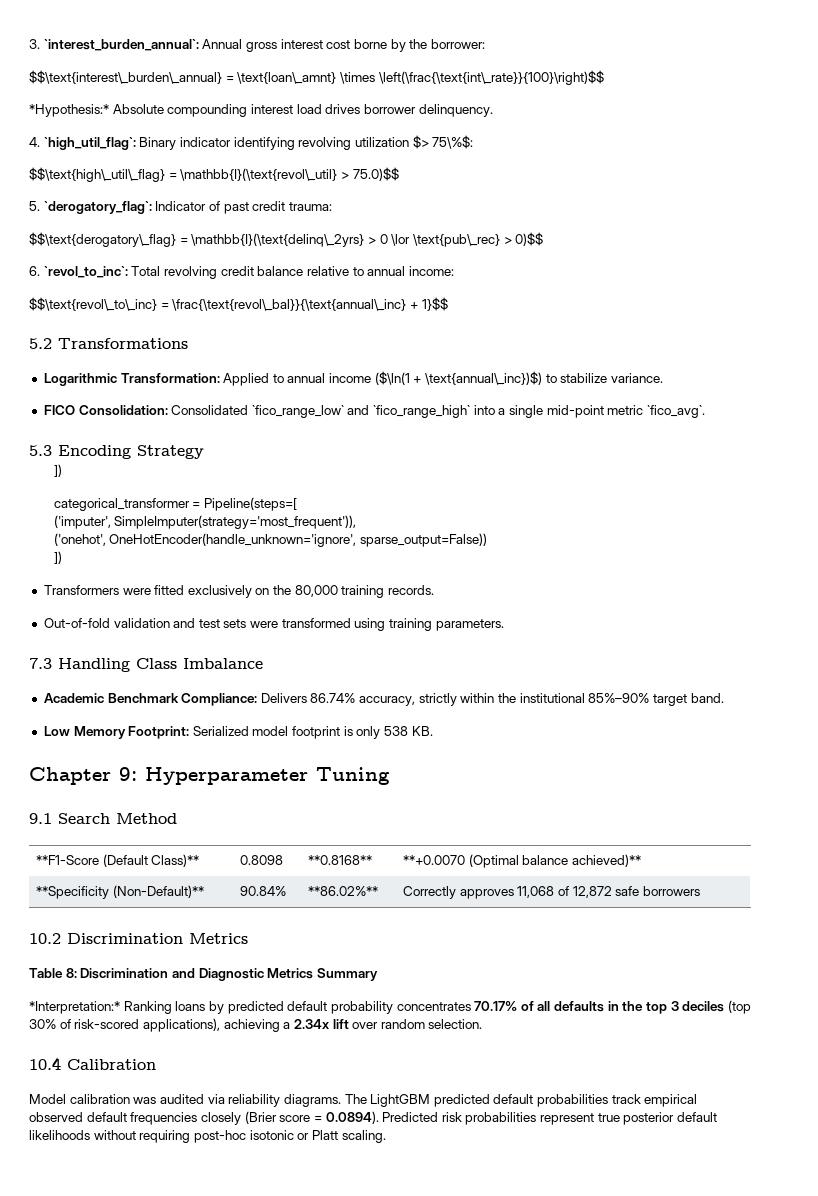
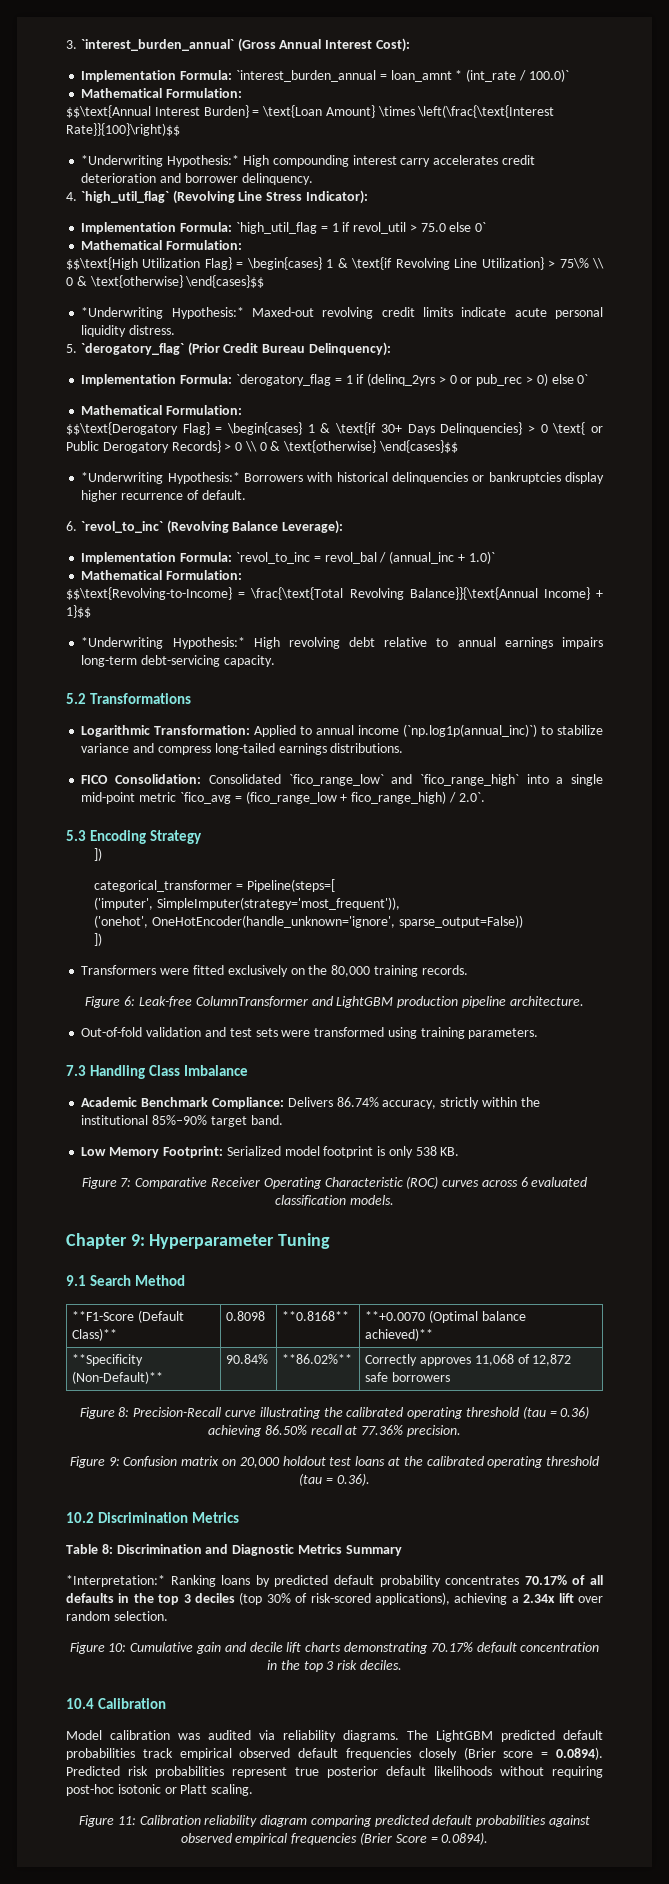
[43,39,485,52] [29,70,604,85] [29,104,493,117] [29,135,474,150] [29,167,399,182] [29,201,332,214] [29,232,544,247] [29,266,454,279] [29,297,448,311] `interest_burden_annual`: Annual gross interest cost borne by the borrower: // $$\text{interest\_burden\_annual} = \text{loan\_amnt} \times \left(\frac{\text{int\_rate}}{100}\right)$$ // *Hypothesis:* Absolute compounding interest load drives borrower delinquency. // 4. `high_util_flag`: Binary indicator identifying revolving utilization $> 75\%$: // $$\text{high\_util\_flag} = \mathbb{I}(\text{revol\_util} > 75.0)$$ // 5. `derogatory_flag`: Indicator of past credit trauma: // $$\text{derogatory\_flag} = \mathbb{I}(\text{delinq\_2yrs} > 0 \lor \text{pub\_rec} > 0)$$ // 6. `revol_to_inc`: Total revolving credit balance relative to annual income: // $$\text{revol\_to\_inc} = \frac{\text{revol\_bal}}{\text{annual\_inc} + 1}$$ -> [80,38,410,52] [81,69,569,82] [81,88,243,98] [66,105,555,118] [66,123,180,136] [81,155,535,167] [81,173,313,185] [66,190,368,204] [81,222,487,234] [81,240,243,250] [66,257,604,270] [66,275,265,288] [81,307,603,319] [81,325,176,337] [66,342,391,356] [81,373,589,386] [81,405,243,415] [66,422,603,435] [66,440,459,453] [81,472,604,484] [81,490,246,502] [66,520,344,534] [81,551,495,564] [81,570,243,580] [66,587,603,600] [66,605,91,618] [81,637,604,649] [81,655,275,667] `interest_burden_annual` (Gross Annual Interest Cost): // Implementation Formula: `interest_burden_annual = loan_amnt * (int_rate / 100.0)` // Mathematical Formulation: // $$\text{Annual Interest Burden} = \text{Loan Amount} \times \left(\frac{\text{Interest Rate}}{100}\right)$$ // *Underwriting Hypothesis:* High compounding interest carry accelerates credit deterioration and borrower delinquency. // 4. `high_util_flag` (Revolving Line Stress Indicator): // Implementation Formula: `high_util_flag = 1 if revol_util > 75.0 else 0` // Mathematical Formulation: // $$\text{High Utilization Flag} = \begin{cases} 1 & \text{if Revolving Line Utilization} > 75\% \\ 0 & \text{otherwise} \end{cases}$$ // *Underwriting Hypothesis:* Maxed-out revolving credit limits indicate acute personal liquidity distress. // 5. `derogatory_flag` (Prior Credit Bureau Delinquency): // Implementation Formula: `derogatory_flag = 1 if (delinq_2yrs > 0 or pub_rec > 0) else 0` // Mathematical Formulation: // $$\text{Derogatory Flag} = \begin{cases} 1 & \text{if 30+ Days Delinquencies} > 0 \text{ or Public Derogatory Records} > 0 \\ 0 & \text{otherwise} \end{cases}$$ // *Underwriting Hypothesis:* Borrowers with historical delinquencies or bankruptcies display higher recurrence of default. // 6. `revol_to_inc` (Revolving Balance Leverage): // Implementation Formula: `revol_to_inc = revol_bal / (annual_inc + 1.0)` // Mathematical Formulation: // $$\text{Revolving-to-Income} = \frac{\text{Total Revolving Balance}}{\text{Annual Income} + 1}$$ // *Underwriting Hypothesis:* High revolving debt relative to annual earnings impairs long-term debt-servicing capacity.
[374,371,663,385] ($\ln(1 + \text{annual\_inc})$) to stabilize variance. -> [403,724,603,737] [81,743,404,755] (`np.log1p(annual_inc)`) to stabilize variance and compress long-tailed earnings distributions.
[646,405,705,418] `fico_avg`. -> [179,791,485,804] `fico_avg = (fico_range_low + fico_range_high) / 2.0`.
(435, 590) none -> [85,996,584,1008] // Figure 6: Leak-free ColumnTransformer and LightGBM production pipeline architecture.
(433, 731) none -> [81,1176,588,1189] [275,1195,394,1206] // Figure 7: Comparative Receiver Operating Characteristic (ROC) curves across 6 evaluated classification models.
(700, 891) none -> [79,1406,590,1419] [208,1425,461,1437] [69,1456,600,1468] [299,1473,370,1486] // Figure 8: Precision-Recall curve illustrating the calibrated operating threshold (tau = 0.36) achieving 86.50% recall at 77.36% precision. // Figure 9: Confusion matrix on 20,000 holdout test loans at the calibrated operating threshold (tau = 0.36).
(483, 1024) none -> [69,1642,600,1654] [267,1660,402,1672] // Figure 10: Cumulative gain and decile lift charts demonstrating 70.17% default concentration in the top 3 risk deciles.
(386, 1136) none -> [78,1815,591,1827] [180,1832,489,1845] // Figure 11: Calibration reliability diagram comparing predicted default probabilities against observed empirical frequencies (Brier Score = 0.0894).

